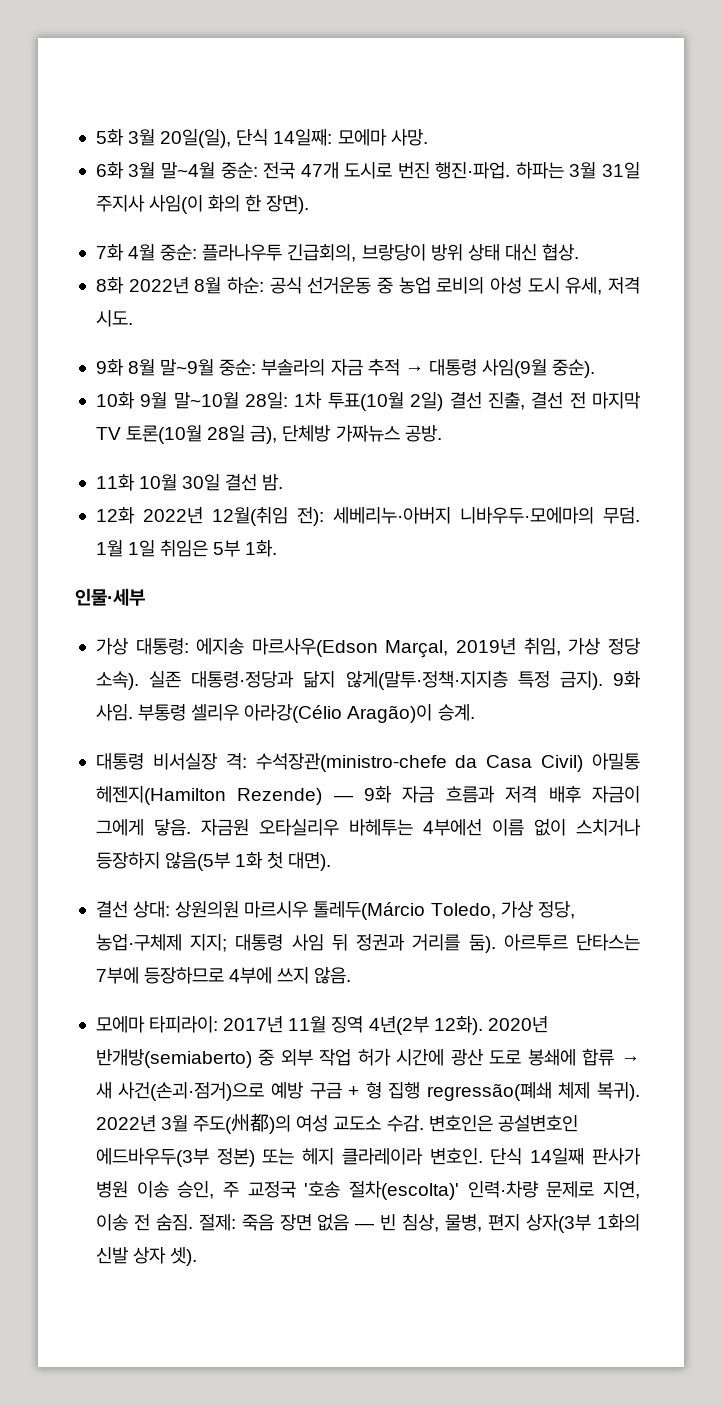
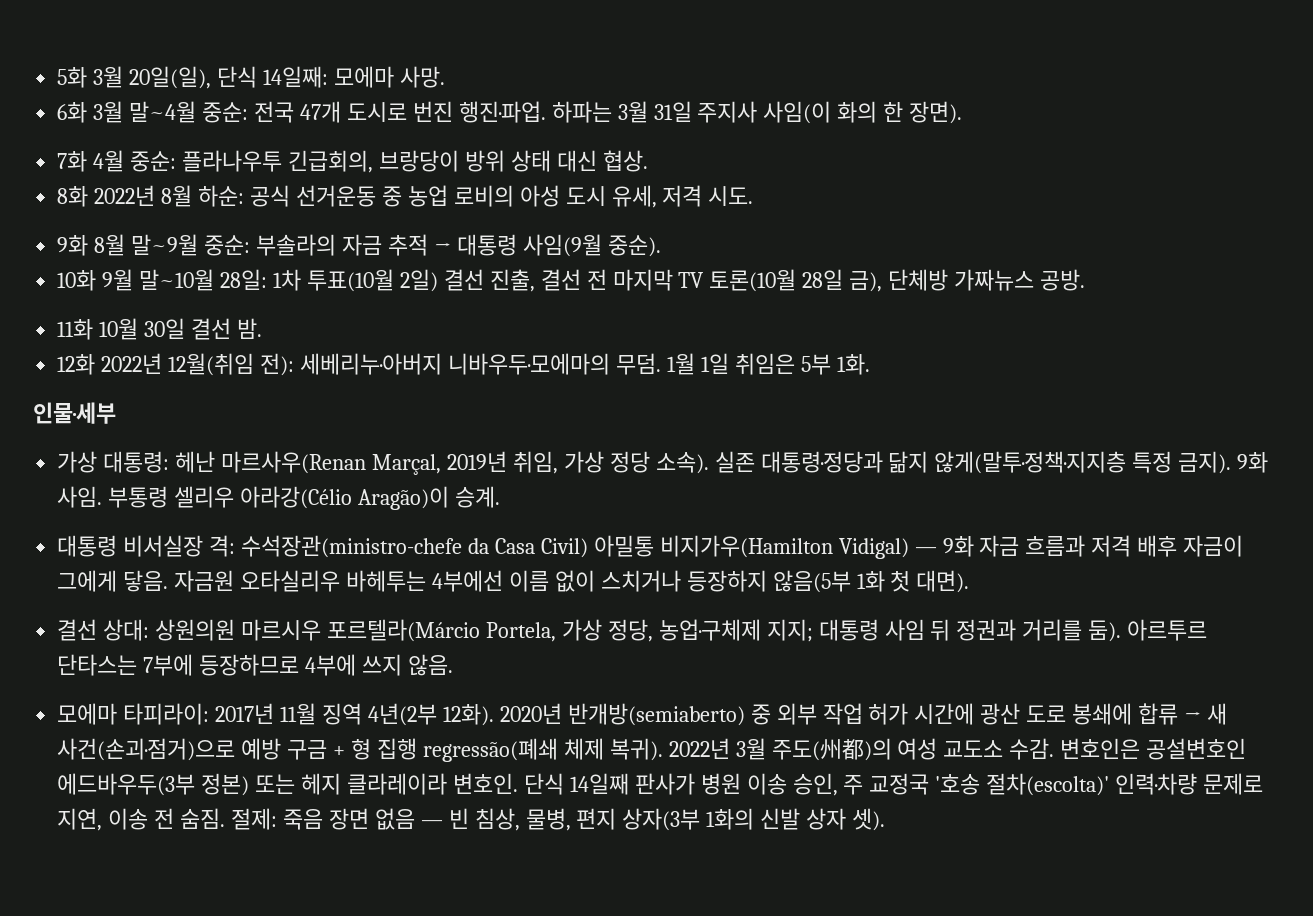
[196,638,378,657] 에지송 마르사우(Edson -> [175,451,367,474] 헤난 마르사우(Renan
[95,786,323,805] 헤젠지(Hamilton Rezende) -> [659,535,909,559] 비지가우(Hamilton Vidigal)
[313,901,496,920] 톨레두(Márcio Toledo, -> [326,619,556,642] 포르텔라(Márcio Portela,

